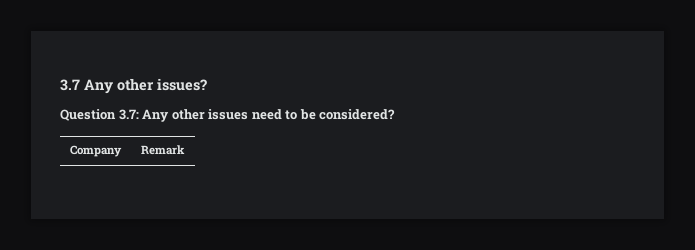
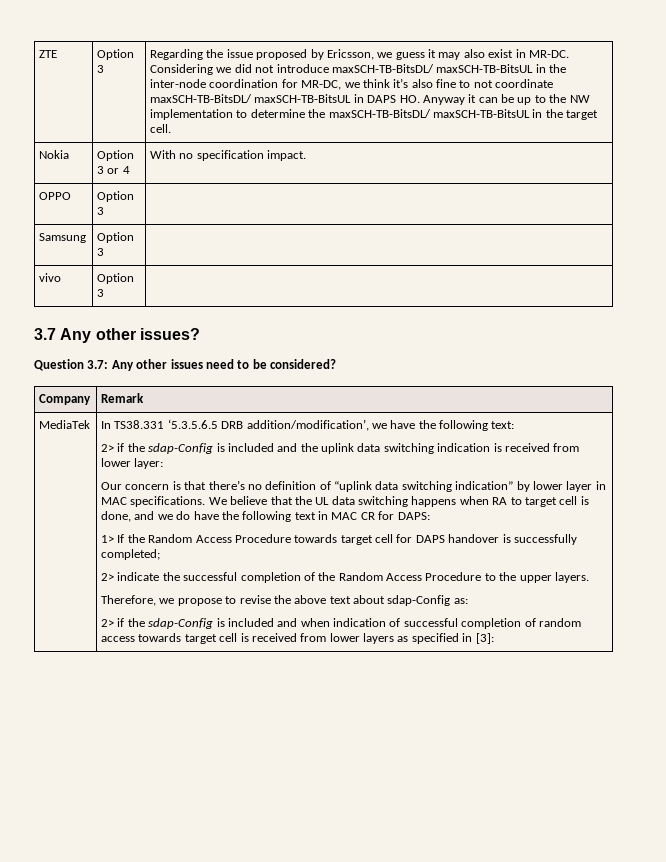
(60, 85) none -> [39,50,58,58] [97,49,135,60] [97,65,105,73] [150,49,569,60] [150,64,567,75] [150,78,554,90] [150,94,590,105] [150,109,599,120] [150,124,172,133] [39,150,70,159] [97,150,135,161] [97,166,130,174] [150,150,307,161] [39,192,72,200] [97,191,135,202] [97,207,105,215] [39,233,87,243] [97,232,135,243] [97,248,105,256] [39,273,62,282] [97,273,135,284] [97,289,105,297] ZTE | Option 3 | Regarding the issue proposed by Ericsson, we guess it may also exist in MR-DC. Considering we did not introduce maxSCH-TB-BitsDL/ maxSCH-TB-BitsUL in the inter-node coordination for MR-DC, we think it’s also fine to not coordinate maxSCH-TB-BitsDL/ maxSCH-TB-BitsUL in DAPS HO. Anyway it can be up to the NW implementation to determine the maxSCH-TB-BitsDL/ maxSCH-TB-BitsUL in the target cell. // Nokia | Option 3 or 4 | With no specification impact. // OPPO | Option 3 | // Samsung | Option 3 | // vivo | Option 3 | //
(185, 150) none -> [39,420,91,429] [101,419,515,431] [101,443,580,454] [101,458,164,469] [101,480,606,492] [101,496,589,507] [101,511,430,522] [101,534,577,545] [101,549,161,560] [101,572,589,583] [101,595,468,606] [101,618,581,629] [101,633,494,644] // MediaTek | In TS38.331 ‘5.3.5.6.5 DRB addition/modification’, we have the following text: // 2> if the sdap-Config is included and the uplink data switching indication is received from lower layer: // Our concern is that there’s no definition of “uplink data switching indication” by lower layer in MAC specifications. We believe that the UL data switching happens when RA to target cell is done, and we do have the following text in MAC CR for DAPS: // 1> If the Random Access Procedure towards target cell for DAPS handover is successfully completed; // 2> indicate the successful completion of the Random Access Procedure to the upper layers. // Therefore, we propose to revise the above text about sdap-Config as: // 2> if the sdap-Config is included and when indication of successful completion of random access towards target cell is received from lower layers as specified in [3]:

